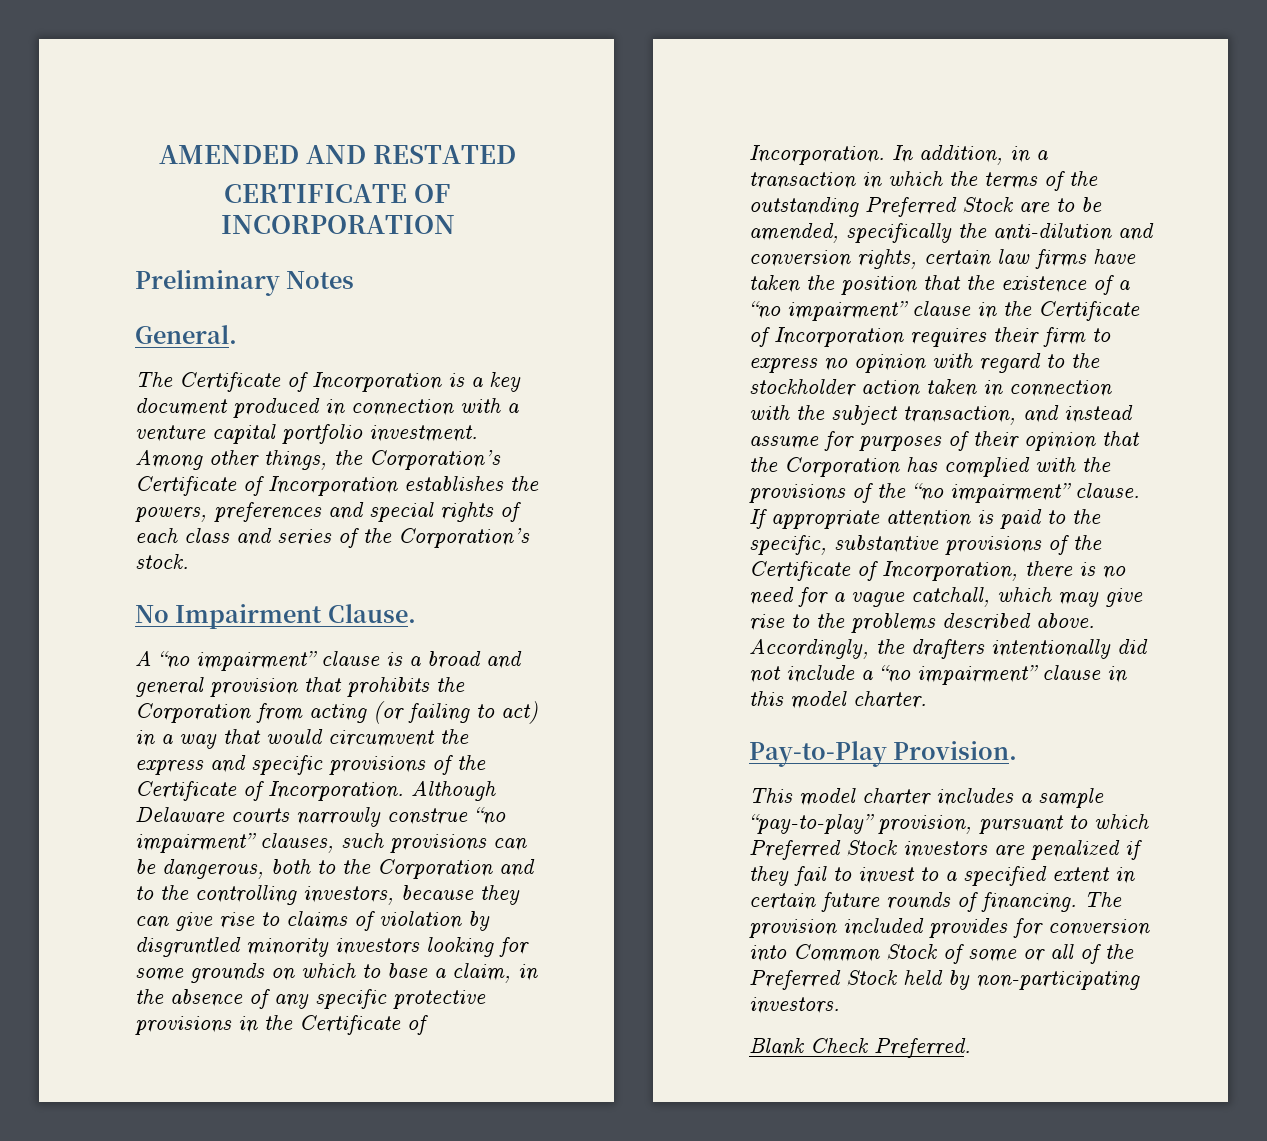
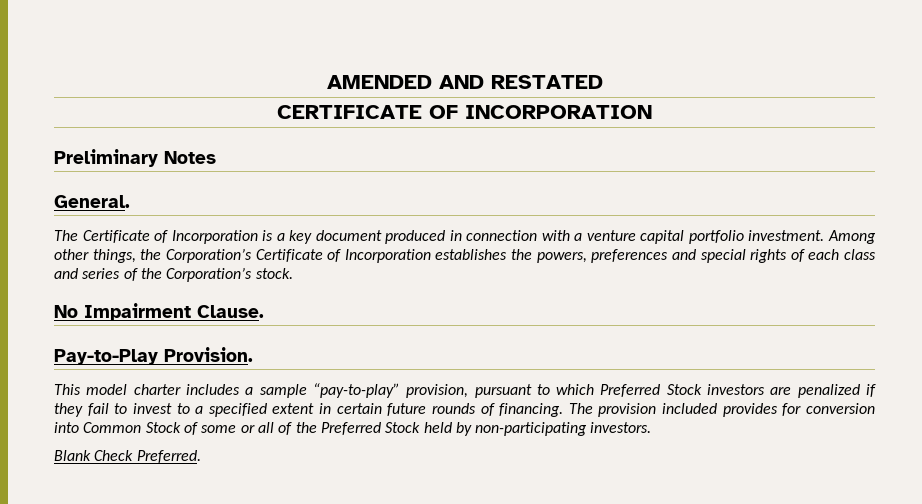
[135,650,522,671] [135,677,465,697] [135,701,538,724] [135,729,469,749] [135,755,486,775] [135,780,496,801] [135,807,506,827] [135,833,527,853] [135,859,535,879] [135,885,520,905] [135,911,490,931] [135,937,529,957] [135,963,538,983] [135,989,486,1009] [135,1015,428,1035] [749,145,1048,165] [749,171,1098,191] [749,197,1102,217] [749,223,1154,243] [749,249,1136,269] [749,275,1130,295] [749,301,1140,321] [749,327,1111,348] [749,353,1100,373] [749,379,1112,397] [749,405,1133,425] [749,431,1140,451] [749,457,1111,477] [749,483,1140,503] [749,509,1101,529] [749,535,1102,555] [749,561,1126,581] [749,587,1143,607] [749,613,1095,633] [749,638,1148,659] [749,665,1127,685] [749,691,927,709] // A “no impairment” clause is a broad and general provision that prohibits the Corporation from acting (or failing to act) in a way that would circumvent the express and specific provisions of the Certificate of Incorporation. Although Delaware courts narrowly construe “no impairment” clauses, such provisions can be dangerous, both to the Corporation and to the controlling investors, because they can give rise to claims of violation by disgruntled minority investors looking for some grounds on which to base a claim, in the absence of any specific protective provisions in the Certificate of Incorporation. In addition, in a transaction in which the terms of the outstanding Preferred Stock are to be amended, specifically the anti-dilution and conversion rights, certain law firms have taken the position that the existence of a “no impairment” clause in the Certificate of Incorporation requires their firm to express no opinion with regard to the stockholder action taken in connection with the subject transaction, and instead assume for purposes of their opinion that the Corporation has complied with the provisions of the “no impairment” clause. If appropriate attention is paid to the specific, substantive provisions of the Certificate of Incorporation, there is no need for a vague catchall, which may give rise to the problems described above. Accordingly, the drafters intentionally did not include a “no impairment” clause in this model charter. -> (264, 311) none

